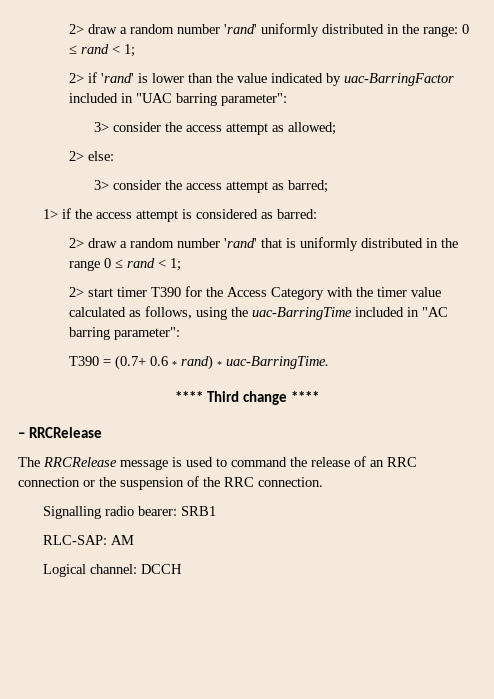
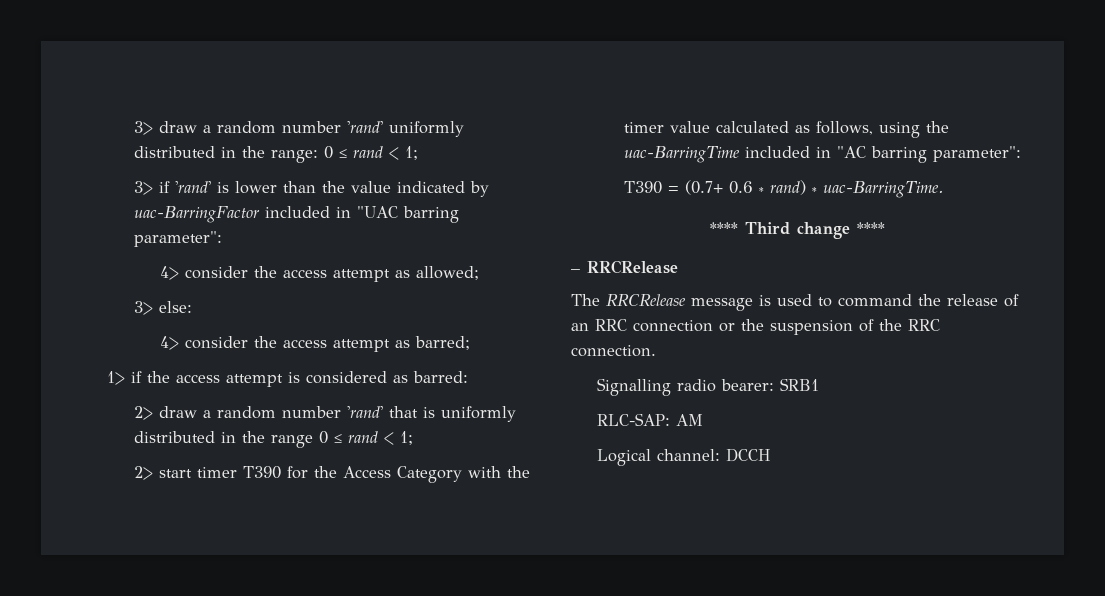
[68,24,84,34] 2> -> [133,121,153,135] 3>
[68,73,84,83] 2> -> [133,181,153,195] 3>
[94,122,110,132] 3> -> [159,266,179,280] 4>
[68,151,84,161] 2> -> [133,301,153,315] 3>
[94,180,110,190] 3> -> [159,336,179,350] 4>

